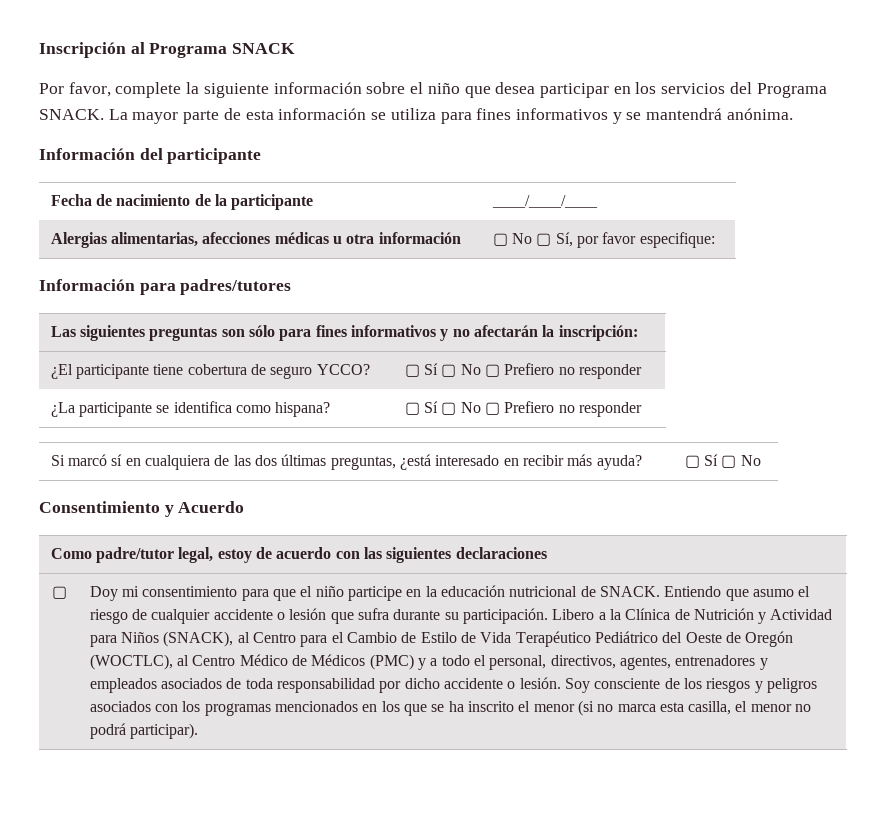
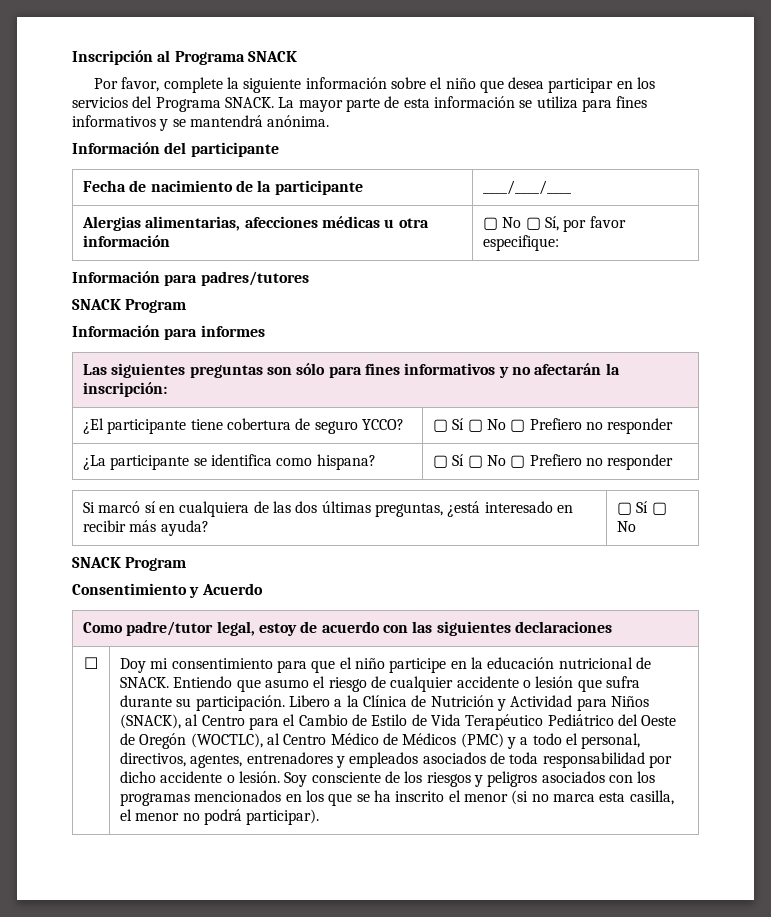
(292, 287) none -> [72,299,187,313] [72,325,265,340] // SNACK Program // Información para informes
(761, 460) none -> [72,557,187,571] // SNACK Program
[51,586,67,599] ▢ -> [84,657,98,669] ☐

